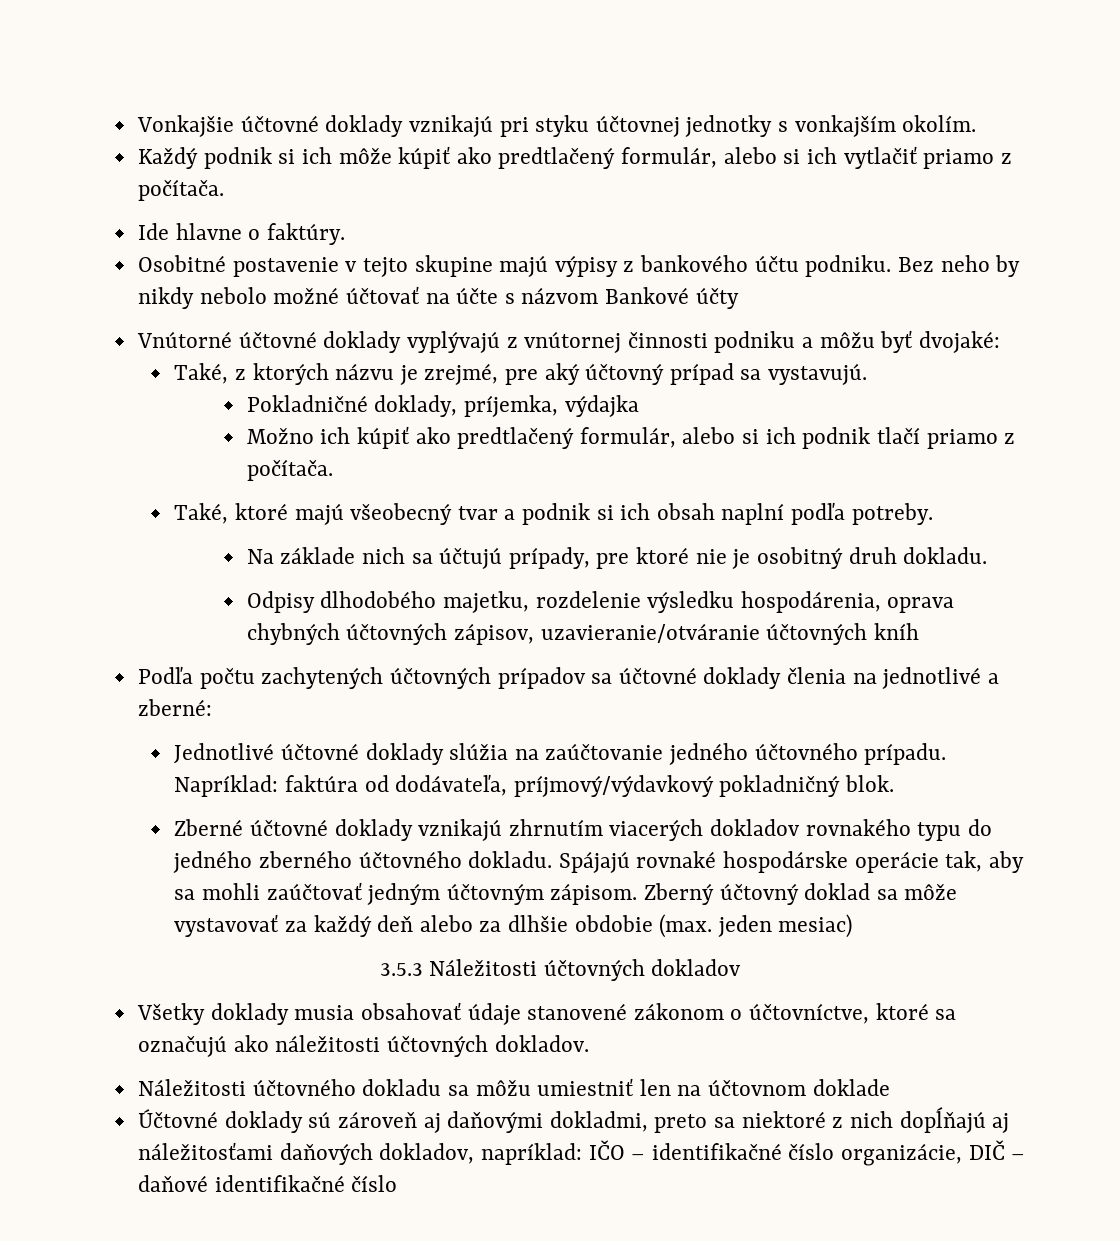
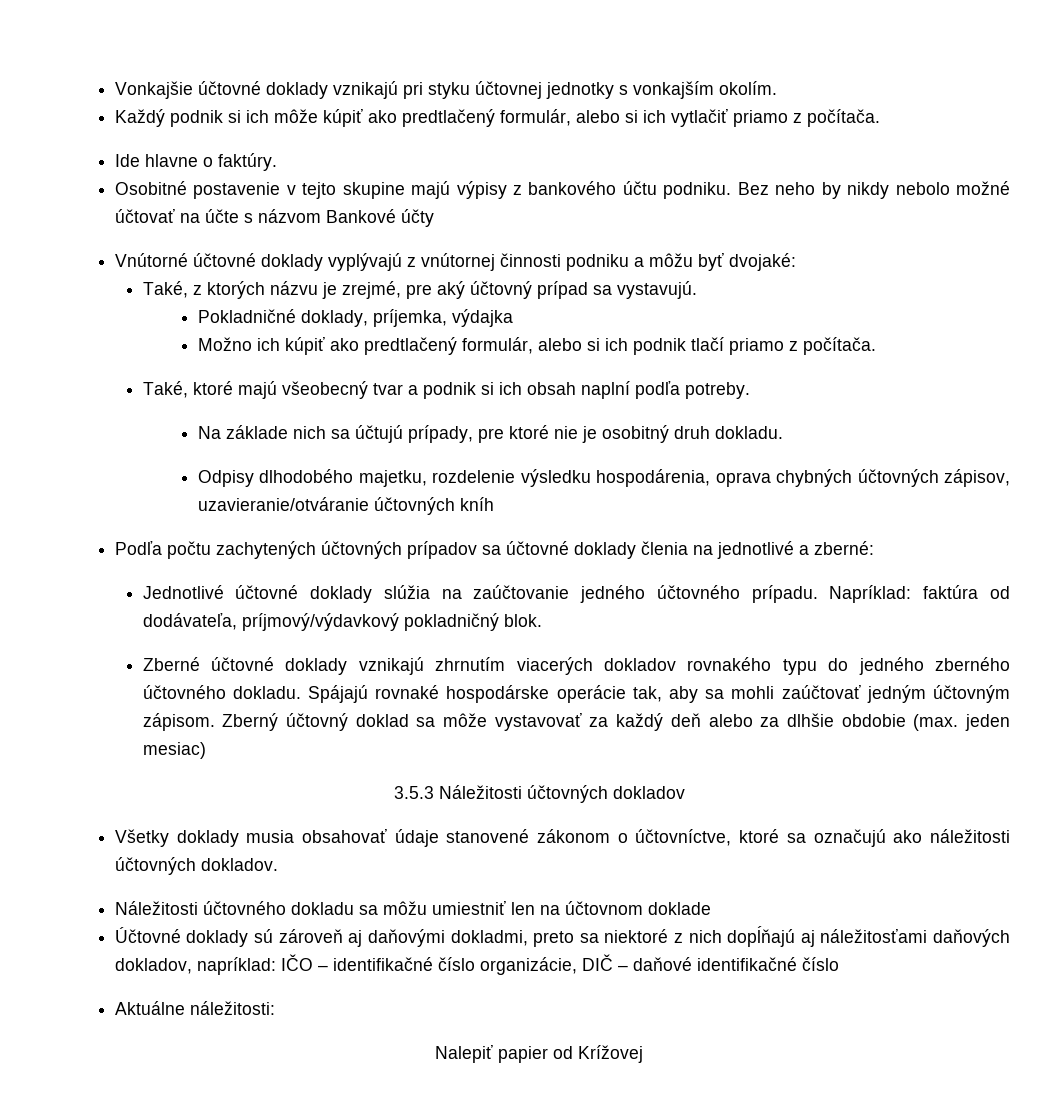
(398, 1183) none -> [114,1001,275,1015] [435,1045,643,1063] // Aktuálne náležitosti: // Nalepiť papier od Krížovej

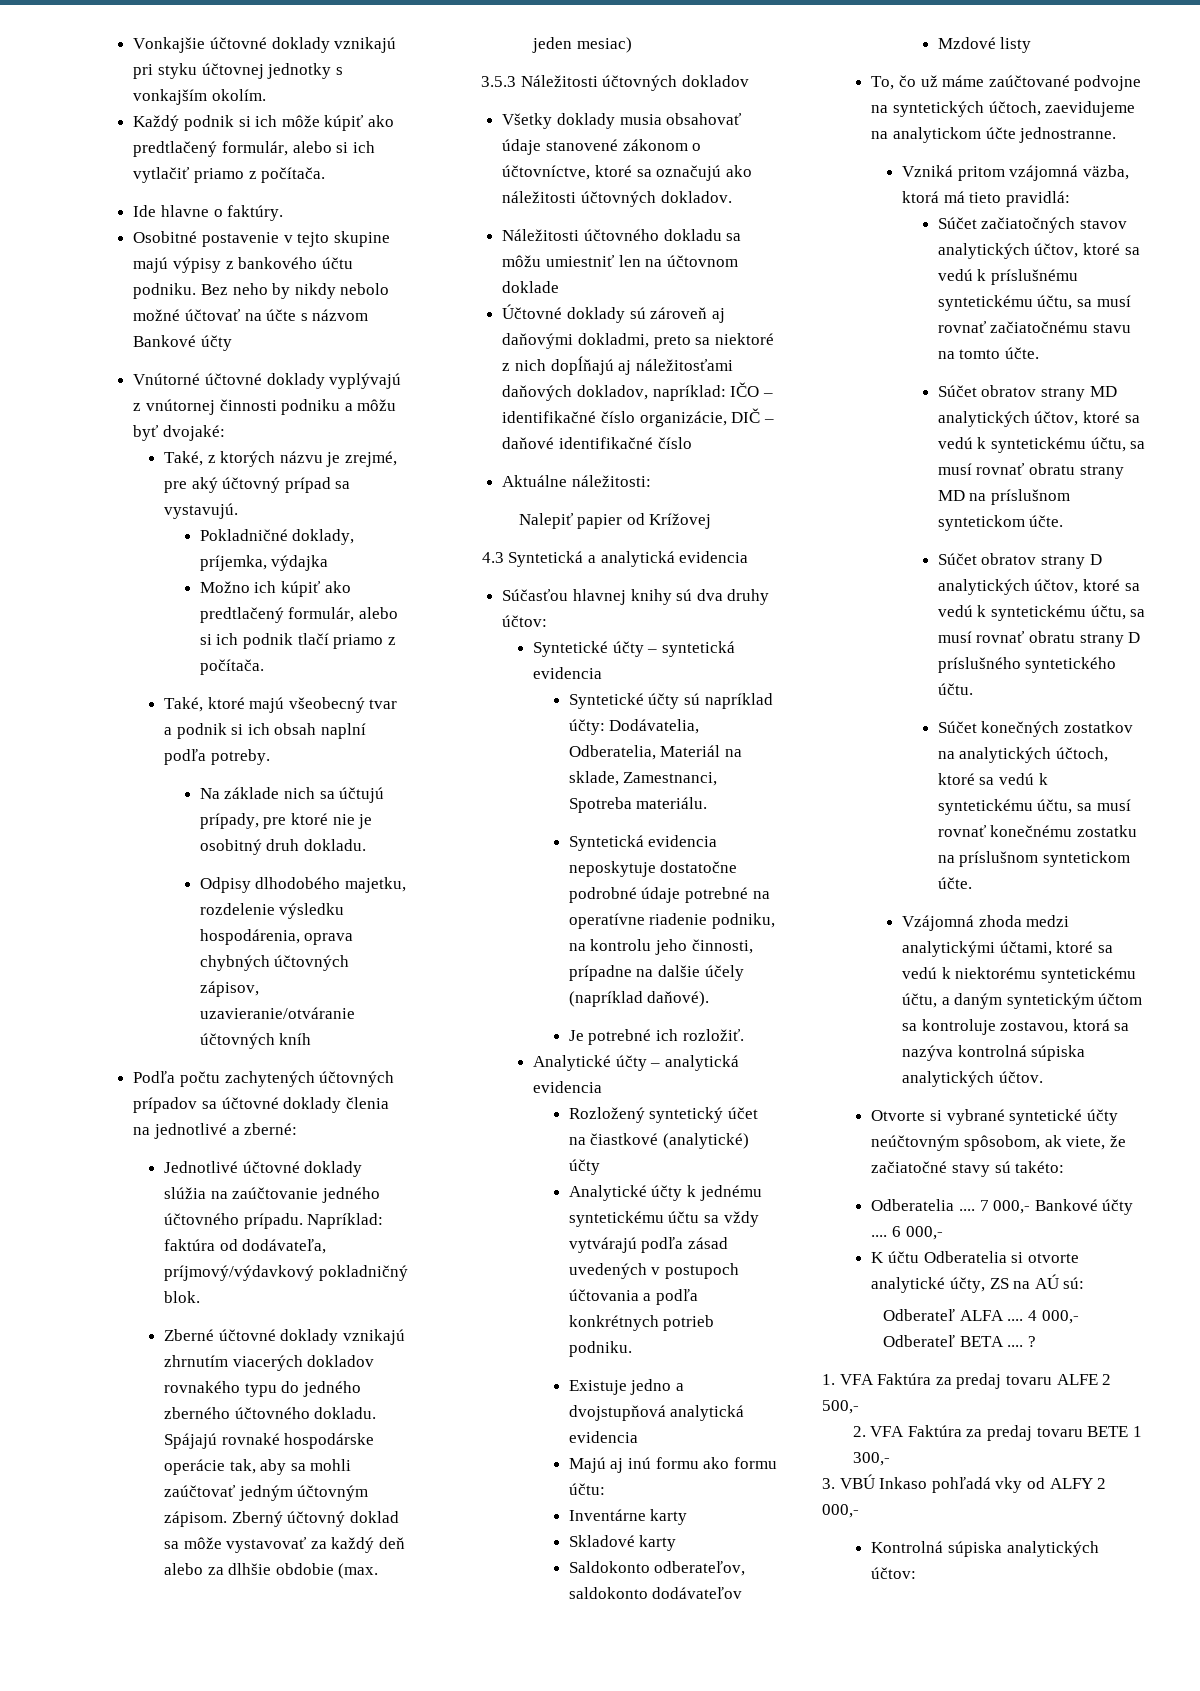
(643, 1054) none -> [481,551,749,567] [502,589,770,605] [502,615,548,627] [532,641,735,657] [532,667,602,679] [568,693,773,709] [568,719,700,735] [568,745,743,760] [568,771,718,786] [568,797,708,813] [568,835,718,851] [568,861,738,877] [568,887,770,903] [568,913,776,929] [568,939,753,955] [568,965,744,981] [568,991,710,1007] [568,1029,744,1045] [532,1055,739,1071] [532,1081,602,1093] [568,1107,759,1123] [568,1133,750,1149] [568,1159,600,1175] [568,1185,762,1201] [568,1211,759,1227] [568,1237,729,1253] [568,1263,740,1279] [568,1289,699,1305] [568,1315,715,1331] [568,1341,632,1357] [568,1379,685,1395] [568,1405,745,1421] [568,1431,638,1443] [568,1457,777,1473] [568,1483,605,1495] [568,1509,688,1525] [568,1535,677,1551] [568,1561,746,1576] [568,1587,743,1599] [937,37,1032,53] [871,75,1142,91] [871,101,1136,117] [871,127,1117,143] [901,165,1129,181] [901,191,1070,207] [937,217,1128,233] [937,243,1140,259] [937,269,1079,285] [937,295,1131,311] [937,321,1132,333] [937,347,1040,359] [937,385,1117,401] [937,411,1140,427] [937,437,1146,453] [937,463,1124,479] [937,489,1071,505] [937,515,1064,531] [937,553,1102,569] [937,579,1140,595] [937,605,1146,621] [937,631,1141,647] [937,657,1117,673] [937,683,973,695] [937,721,1134,737] [937,747,1109,763] [937,773,1048,785] [937,799,1131,815] [937,825,1138,837] [937,851,1131,867] [937,877,972,889] [901,915,1070,931] [901,941,1113,957] [901,967,1136,983] [901,993,1143,1009] [901,1019,1130,1035] [901,1045,1086,1061] [901,1071,1043,1087] [871,1109,1118,1125] [871,1135,1126,1151] [871,1161,1065,1177] [871,1199,1134,1215] [871,1226,943,1240] [871,1251,1079,1263] [871,1274,1085,1293] [883,1309,1079,1324] [883,1335,1037,1347] [822,1373,1112,1389] [822,1400,859,1414] [852,1425,1142,1441] [852,1452,890,1466] [822,1474,1107,1493] [822,1504,859,1518] [871,1541,1099,1557] [871,1567,917,1579] // 4.3 Syntetická a analytická evidencia // Súčasťou hlavnej knihy sú dva druhy účtov: // Syntetické účty – syntetická evidencia // Syntetické účty sú napríklad účty: Dodávatelia, Odberatelia, Materiál na sklade, Zamestnanci, Spotreba materiálu. // Syntetická evidencia neposkytuje dostatočne podrobné údaje potrebné na operatívne riadenie podniku, na kontrolu jeho činnosti, prípadne na dalšie účely (napríklad daňové). // Je potrebné ich rozložiť. // Analytické účty – analytická evidencia // Rozložený syntetický účet na čiastkové (analytické) účty // Analytické účty k jednému syntetickému účtu sa vždy vytvárajú podľa zásad uvedených v postupoch účtovania a podľa konkrétnych potrieb podniku. // Existuje jedno a dvojstupňová analytická evidencia // Majú aj inú formu ako formu účtu: // Inventárne karty // Skladové karty // Saldokonto odberateľov, saldokonto dodávateľov // Mzdové listy // To, čo už máme zaúčtované podvojne na syntetických účtoch, zaevidujeme na analytickom účte jednostranne. // Vzniká pritom vzájomná väzba, ktorá má tieto pravidlá: // Súčet začiatočných stavov analytických účtov, ktoré sa vedú k príslušnému syntetickému účtu, sa musí rovnať začiatočnému stavu na tomto účte. // Súčet obratov strany MD analytických účtov, ktoré sa vedú k syntetickému účtu, sa musí rovnať obratu strany MD na príslušnom syntetickom účte. // Súčet obratov strany D analytických účtov, ktoré sa vedú k syntetickému účtu, sa musí rovnať obratu strany D príslušného syntetického účtu. // Súčet konečných zostatkov na analytických účtoch, ktoré sa vedú k syntetickému účtu, sa musí rovnať konečnému zostatku na príslušnom syntetickom účte. // Vzájomná zhoda medzi analytickými účtami, ktoré sa vedú k niektorému syntetickému účtu, a daným syntetickým účtom sa kontroluje zostavou, ktorá sa nazýva kontrolná súpiska analytických účtov. // Otvorte si vybrané syntetické účty neúčtovným spôsobom, ak viete, že začiatočné stavy sú takéto: // Odberatelia .... 7 000,- Bankové účty .... 6 000,- // K účtu Odberatelia si otvorte analytické účty, ZS na AÚ sú: // Odberateľ ALFA .... 4 000,- Odberateľ BETA .... ? // 1. VFA Faktúra za predaj tovaru ALFE 2 500,- // 2. VFA Faktúra za predaj tovaru BETE 1 300,- // 3. VBÚ Inkaso pohľadá vky od ALFY 2 000,- // Kontrolná súpiska analytických účtov:

